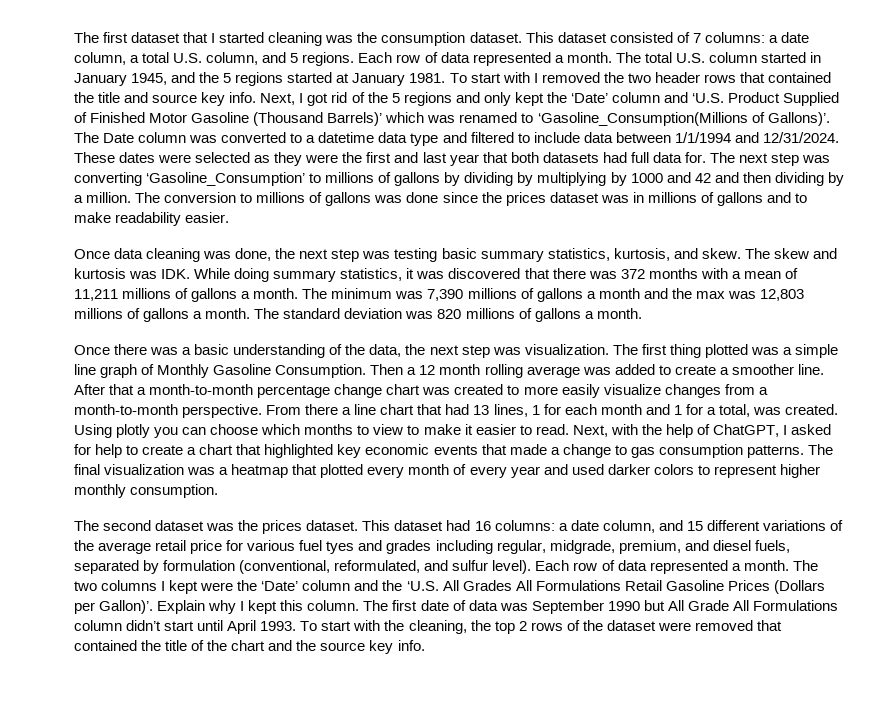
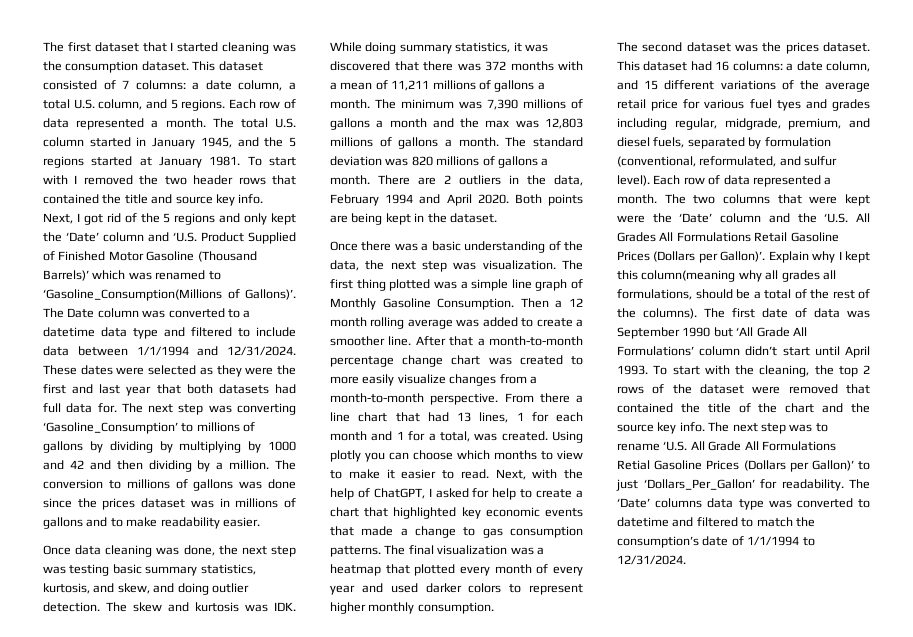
[701,248,741,259] skew. -> [117,583,249,595] [43,602,100,612] skew, and doing outlier detection.
(642, 313) none -> [378,175,583,186] [330,194,583,206] [330,213,497,225] There are 2 outliers in the data, February 1994 and April 2020. Both points are being kept in the dataset.
[161,581,166,591] I -> [777,194,838,204] that were
[307,600,360,611] column. -> [641,270,836,282] [617,289,870,300] [617,308,697,319] column(meaning why all grades all formulations, should be a total of the rest of the columns).
[667,600,838,611] All Grade All Formulations -> [736,327,807,337] [617,346,694,356] ‘All Grade All Formulations’
(425, 645) none -> [708,422,828,434] [617,441,836,451] [617,460,870,472] [616,479,870,491] [617,498,870,510] [617,517,815,527] [617,536,815,548] [617,555,686,565] The next step was to rename ‘U.S. All Grade All Formulations Retial Gasoline Prices (Dollars per Gallon)’ to just ‘Dollars_Per_Gallon’ for readability. The ‘Date’ columns data type was converted to datetime and filtered to match the consumption’s date of 1/1/1994 to 12/31/2024.

